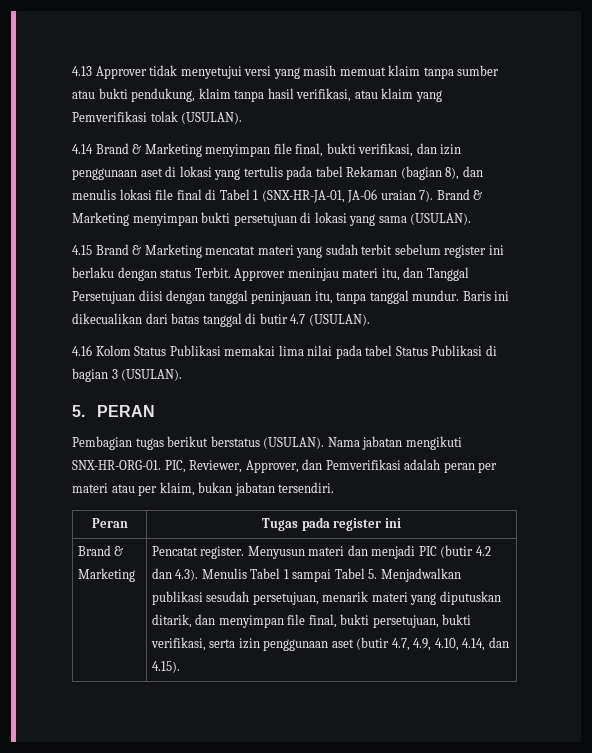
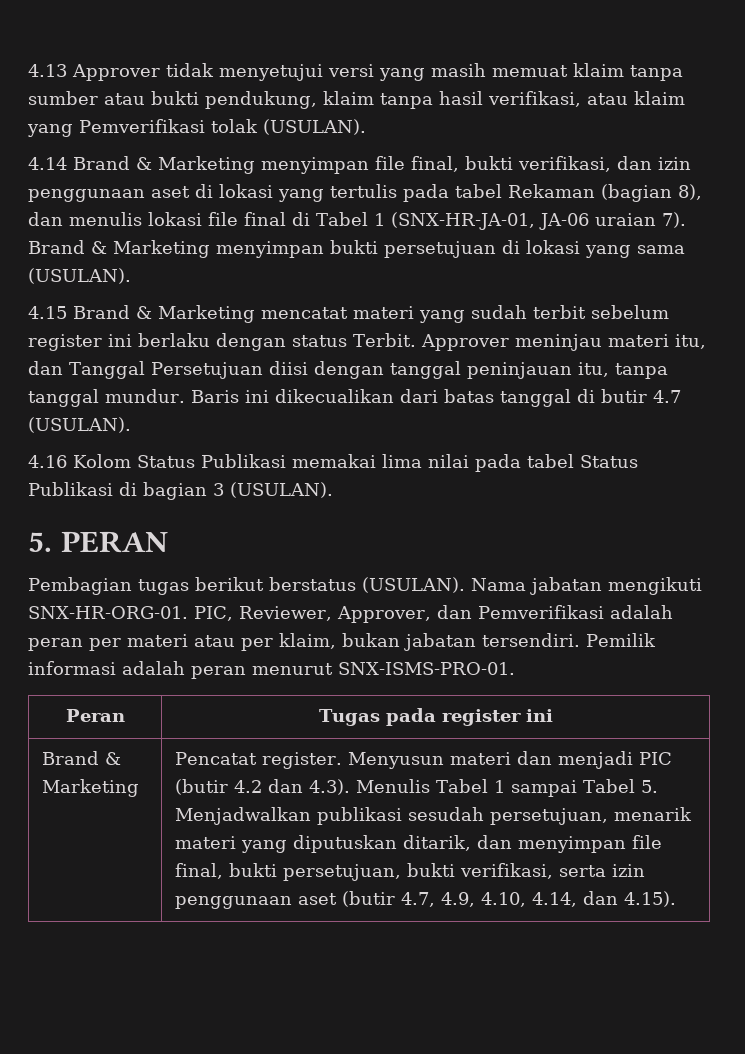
(335, 487) none -> [586,633,656,647] [28,661,515,679] Pemilik informasi adalah peran menurut SNX-ISMS-PRO-01.

